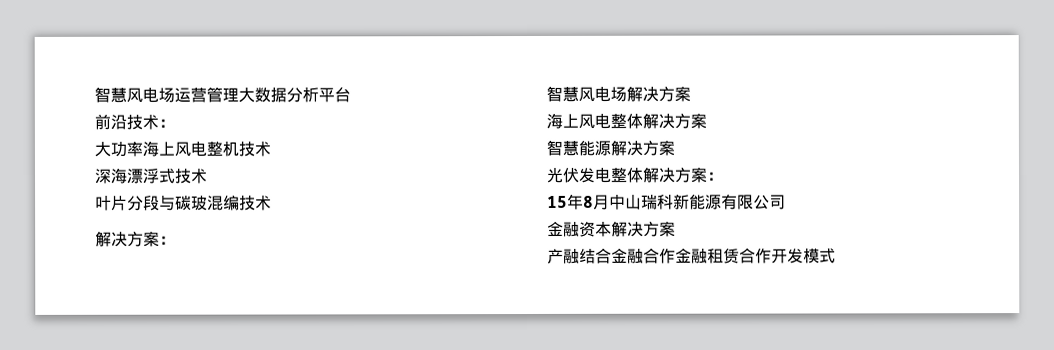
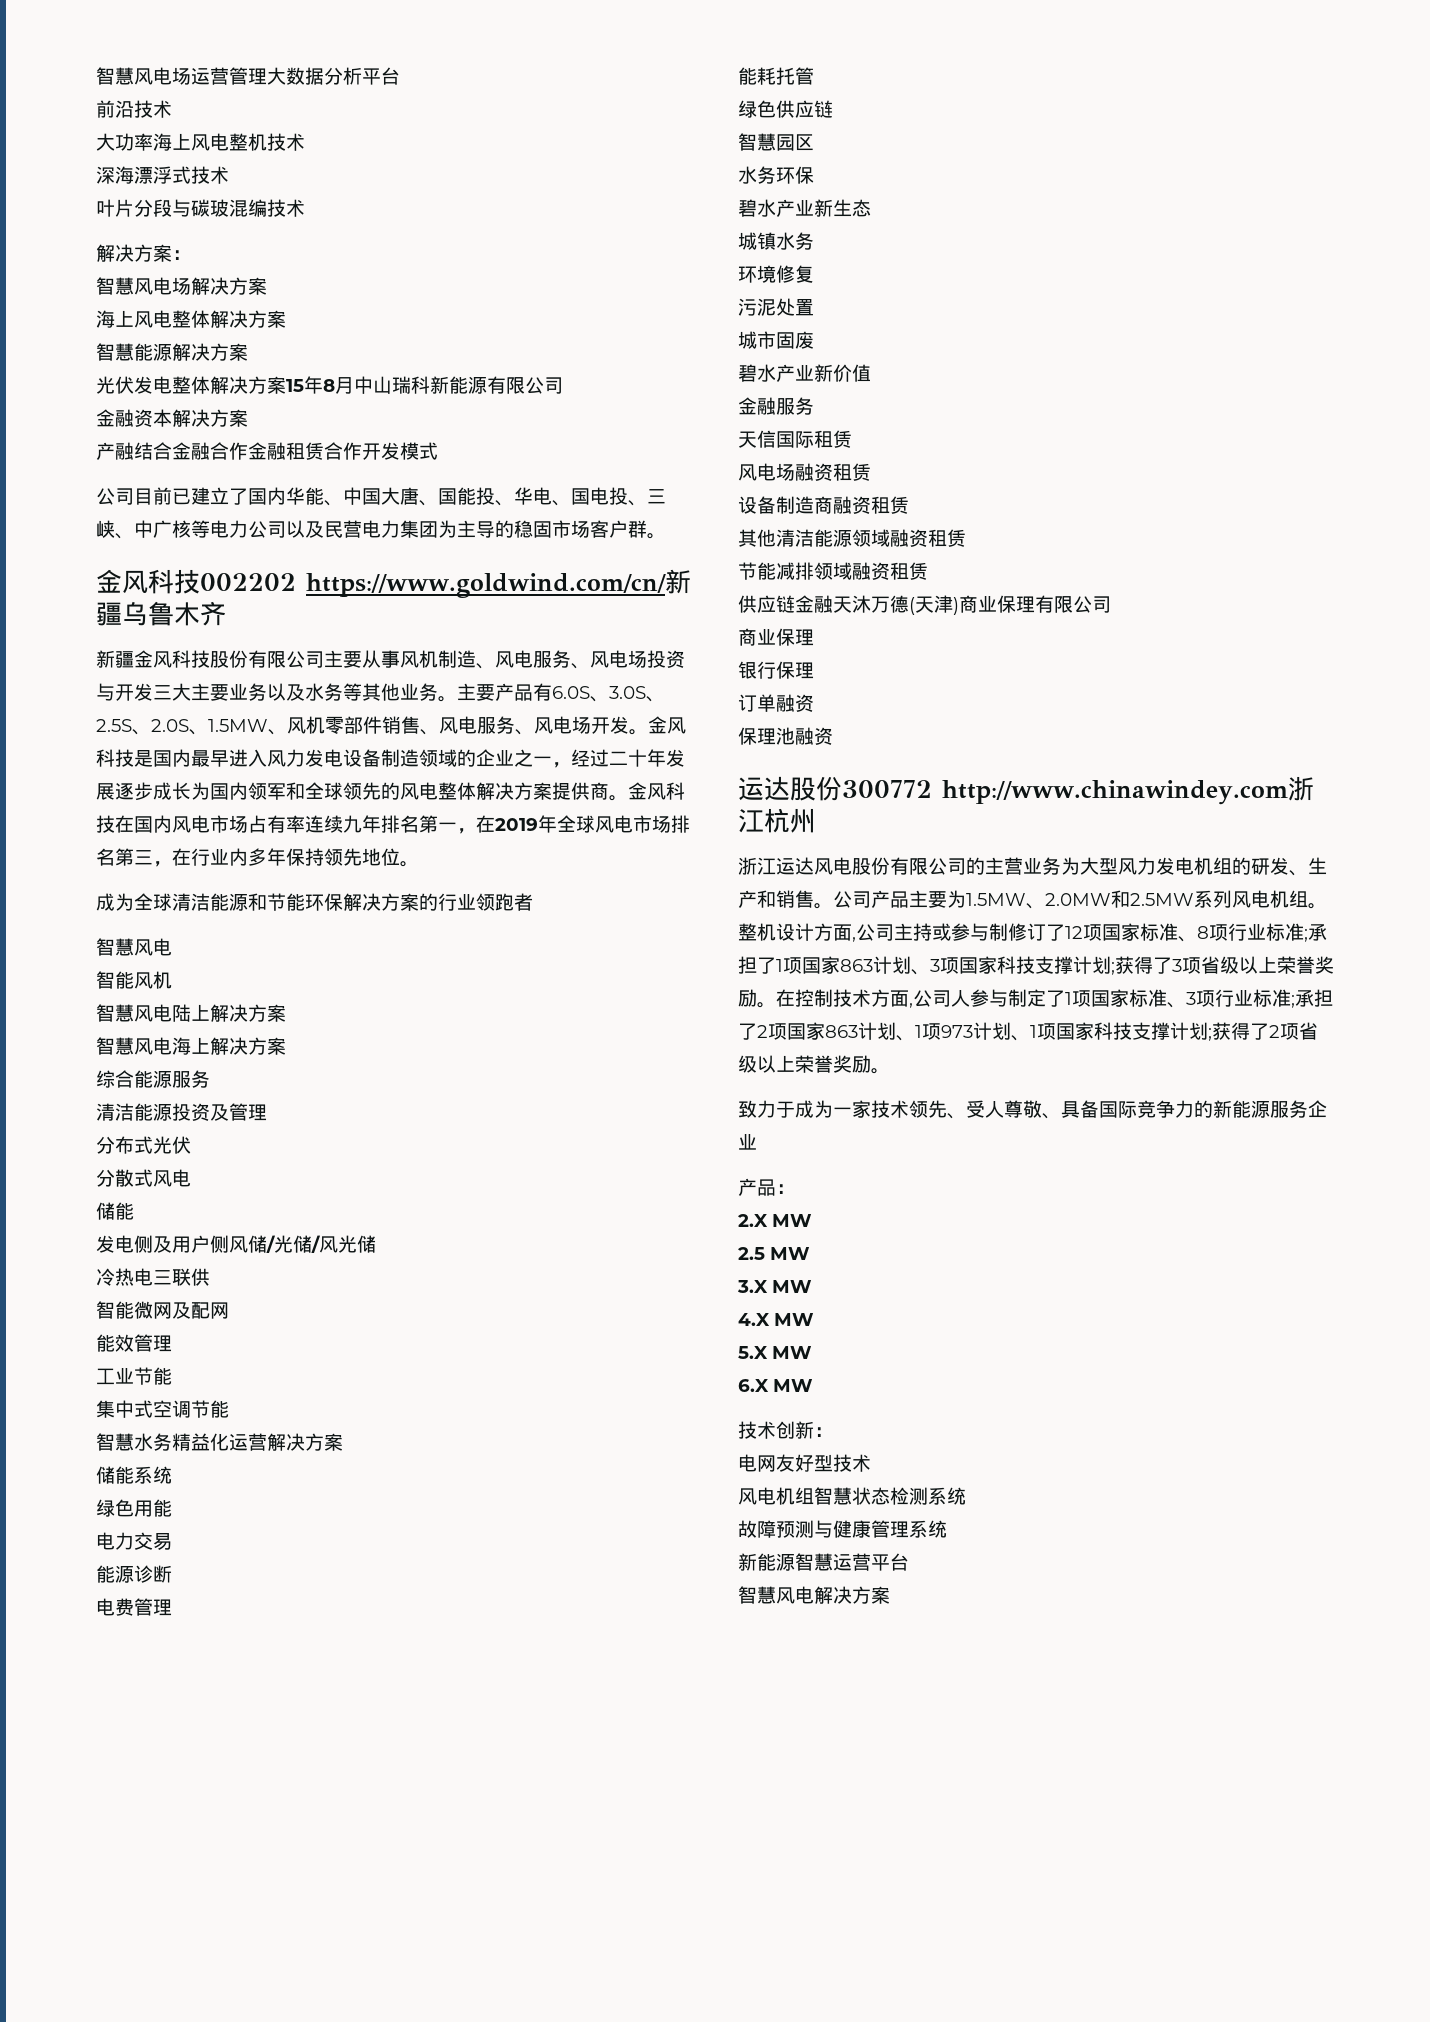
[158,118,175,128] ： -> (172, 109) none
[706,171,724,181] ： // -> (286, 385) none
(836, 256) none -> [96,487,666,506] [96,520,666,539] [96,569,691,598] [96,601,226,626] [96,650,685,669] [96,683,665,702] [96,716,686,735] [96,749,685,768] [96,782,685,801] [96,815,690,834] [96,848,419,867] [96,893,533,911] [96,938,172,956] [96,971,172,989] [96,1004,286,1022] [96,1037,286,1055] [96,1070,210,1088] [96,1103,267,1121] [96,1136,191,1154] [96,1169,191,1187] [96,1202,134,1220] [96,1235,376,1253] [96,1268,210,1286] [96,1301,229,1319] [96,1334,172,1352] [96,1367,172,1385] [96,1400,229,1418] [96,1433,343,1451] [96,1466,172,1484] [96,1499,172,1517] [96,1532,172,1550] [96,1565,172,1583] [96,1598,172,1616] [738,67,814,85] [738,100,833,118] [738,133,814,151] [738,166,814,184] [738,199,871,217] [738,232,814,250] [738,265,814,283] [738,298,814,316] [738,331,814,349] [738,364,871,382] [738,397,814,415] [738,430,852,448] [738,463,871,481] [738,496,909,514] [738,529,966,547] [738,562,928,580] [738,595,1111,615] [738,628,814,646] [738,661,814,679] [738,694,814,712] [738,727,833,745] [738,776,1314,805] [738,808,816,833] [738,857,1327,876] [738,890,1327,909] [738,923,1327,942] [738,956,1334,975] [738,989,1333,1008] [738,1022,1318,1041] [738,1055,890,1074] [738,1100,1327,1119] [738,1134,757,1150] [738,1178,795,1196] [738,1214,812,1227] [738,1247,810,1260] [737,1280,812,1293] [738,1313,814,1326] [738,1346,812,1359] [738,1379,813,1392] [738,1421,833,1439] [738,1454,871,1472] [738,1487,966,1505] [738,1520,947,1538] [738,1553,909,1571] [738,1586,890,1604] // 公司目前已建立了国内华能、中国大唐、国能投、华电、国电投、三峡、中广核等电力公司以及民营电力集团为主导的稳固市场客户群。 // 金风科技002202 https://www.goldwind.com/cn/新疆乌鲁木齐 // 新疆金风科技股份有限公司主要从事风机制造、风电服务、风电场投资与开发三大主要业务以及水务等其他业务。主要产品有6.0S、3.0S、2.5S、2.0S、1.5MW、风机零部件销售、风电服务、风电场开发。金风科技是国内最早进入风力发电设备制造领域的企业之一，经过二十年发展逐步成长为国内领军和全球领先的风电整体解决方案提供商。金风科技在国内风电市场占有率连续九年排名第一，在2019年全球风电市场排名第三，在行业内多年保持领先地位。 // 成为全球清洁能源和节能环保解决方案的行业领跑者 // 智慧风电 // 智能风机 // 智慧风电陆上解决方案 // 智慧风电海上解决方案 // 综合能源服务 // 清洁能源投资及管理 // 分布式光伏 // 分散式风电 // 储能 // 发电侧及用户侧风储/光储/风光储 // 冷热电三联供 // 智能微网及配网 // 能效管理 // 工业节能 // 集中式空调节能 // 智慧水务精益化运营解决方案 // 储能系统 // 绿色用能 // 电力交易 // 能源诊断 // 电费管理 // 能耗托管 // 绿色供应链 // 智慧园区 // 水务环保 // 碧水产业新生态 // 城镇水务 // 环境修复 // 污泥处置 // 城市固废 // 碧水产业新价值 // 金融服务 // 天信国际租赁 // 风电场融资租赁 // 设备制造商融资租赁 // 其他清洁能源领域融资租赁 // 节能减排领域融资租赁 // 供应链金融天沐万德(天津)商业保理有限公司 // 商业保理 // 银行保理 // 订单融资 // 保理池融资 // 运达股份300772 http://www.chinawindey.com浙江杭州 // 浙江运达风电股份有限公司的主营业务为大型风力发电机组的研发、生产和销售。公司产品主要为1.5MW、2.0MW和2.5MW系列风电机组。整机设计方面,公司主持或参与制修订了12项国家标准、8项行业标准;承担了1项国家863计划、3项国家科技支撑计划;获得了3项省级以上荣誉奖励。在控制技术方面,公司人参与制定了1项国家标准、3项行业标准;承担了2项国家863计划、1项973计划、1项国家科技支撑计划;获得了2项省级以上荣誉奖励。 // 致力于成为一家技术领先、受人尊敬、具备国际竞争力的新能源服务企业 // 产品： // 2.X MW // 2.5 MW // 3.X MW // 4.X MW // 5.X MW // 6.X MW // 技术创新： // 电网友好型技术 // 风电机组智慧状态检测系统 // 故障预测与健康管理系统 // 新能源智慧运营平台 // 智慧风电解决方案

